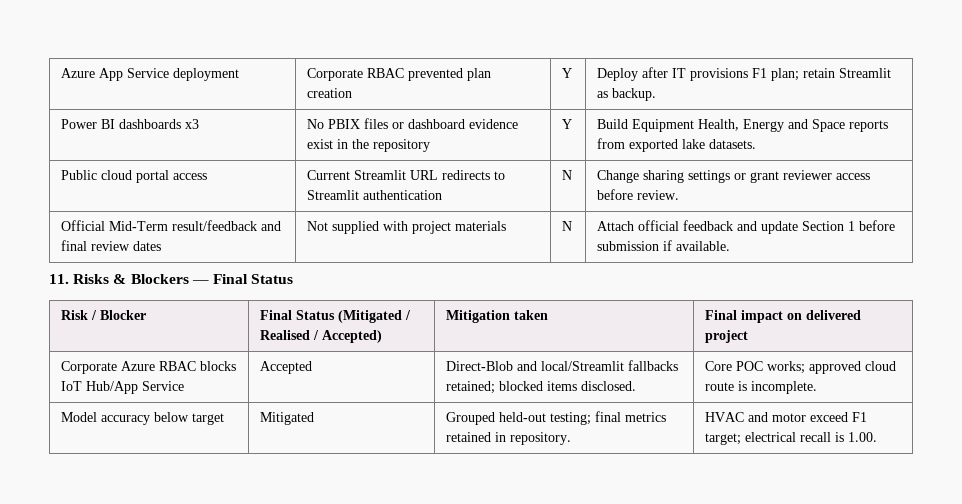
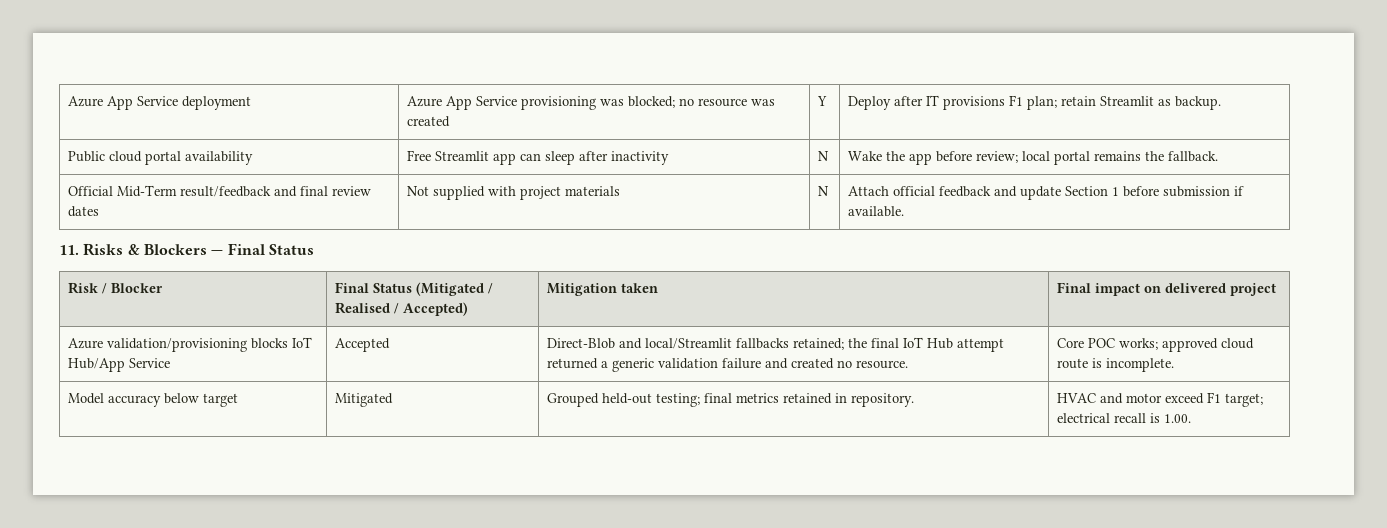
[307,68,492,81] [307,88,353,98] Corporate RBAC prevented plan creation -> [407,96,776,110] [407,116,451,127] Azure App Service provisioning was blocked; no resource was created
[61,119,200,129] [307,118,519,129] [307,139,431,152] [562,119,573,129] [597,119,889,132] [597,138,757,152] [61,170,208,183] [307,170,506,180] [307,190,443,200] [562,170,573,180] [597,170,871,183] [597,189,680,200] Power BI dashboards x3 | No PBIX files or dashboard evidence exist in the repository | Y | Build Equipment Health, Energy and Space reports from exported lake datasets. // Public cloud portal access | Current Streamlit URL redirects to Streamlit authentication | N | Change sharing settings or grant reviewer access before review. -> [68,151,254,165] [407,150,670,165] [818,151,830,161] [848,151,1219,165] Public cloud portal availability | Free Streamlit app can sleep after inactivity | N | Wake the app before review; local portal remains the fallback.
[61,361,197,374] Corporate Azure RBAC -> [68,338,248,352] Azure validation/provisioning
[499,381,637,391] blocked items disclosed. -> [848,337,1005,352] [547,358,909,372] the final IoT Hub attempt returned a generic validation failure and created no resource.

